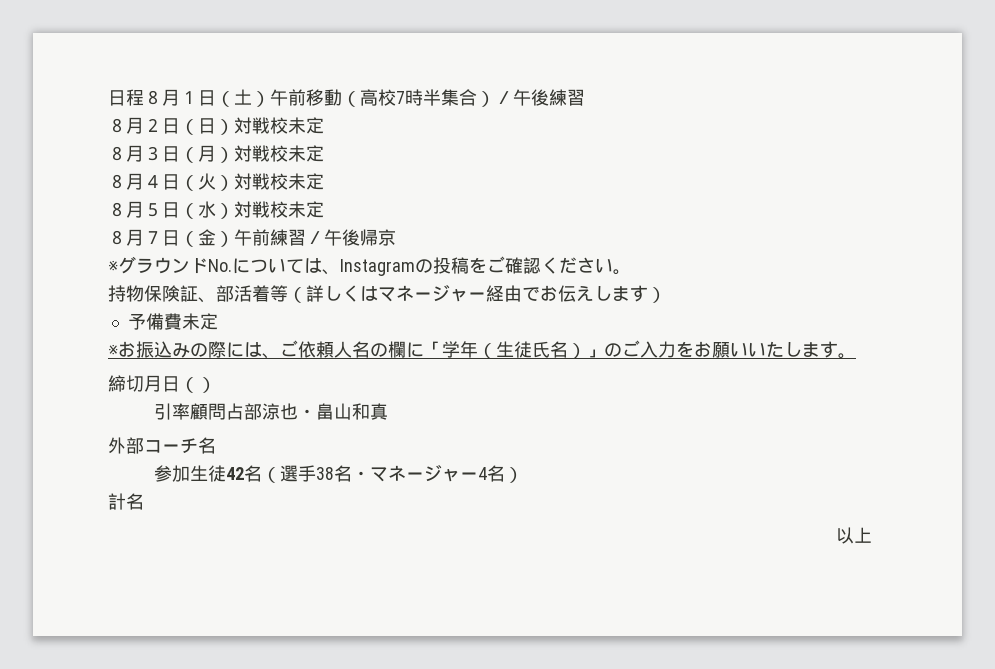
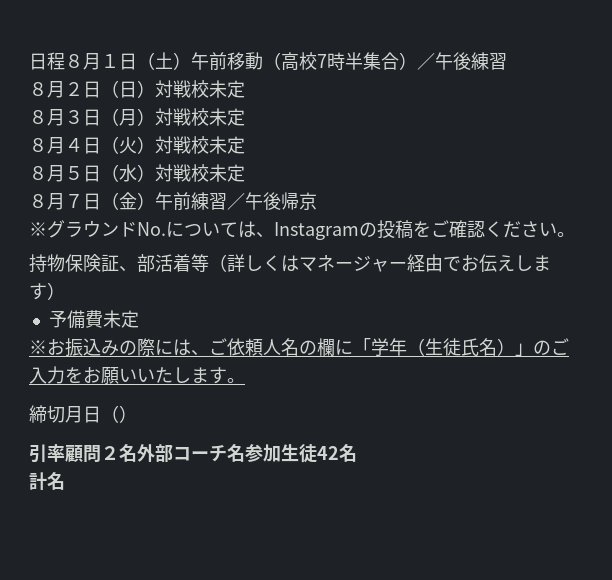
[225,403,388,420] 占部涼也・畠山和真 // -> [101,444,137,462] ２名
(216, 445) // -> (245, 453) none
[261,465,523,483] （選手38名・マネージャー4名） -> (357, 453) none
[836,527,872,544] // 以上 -> (65, 481) none

